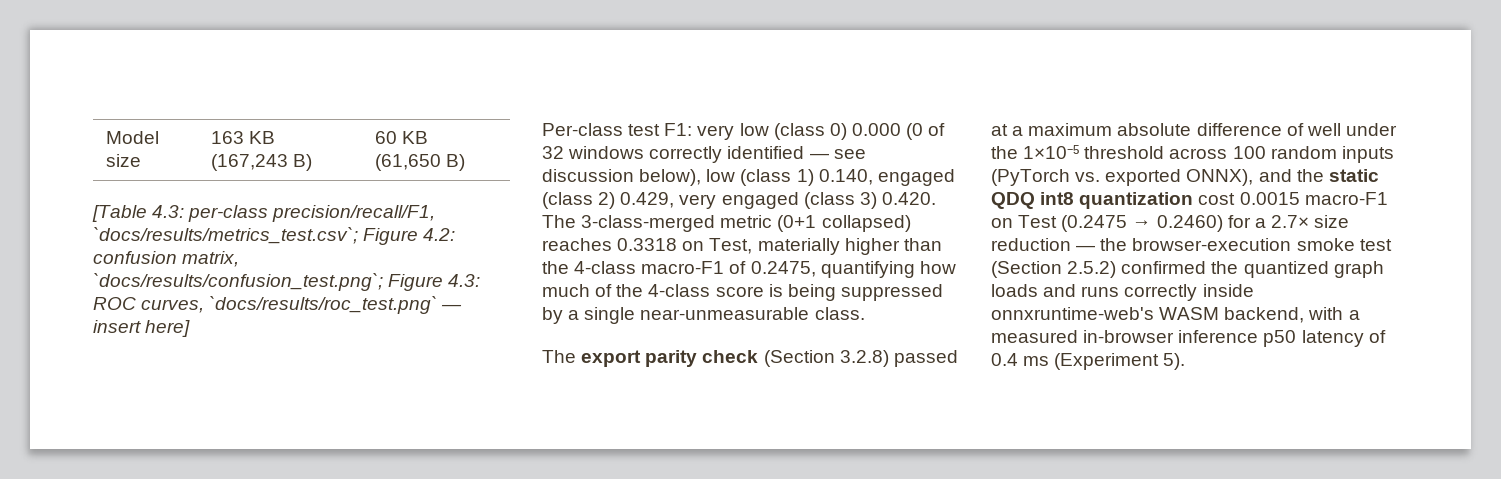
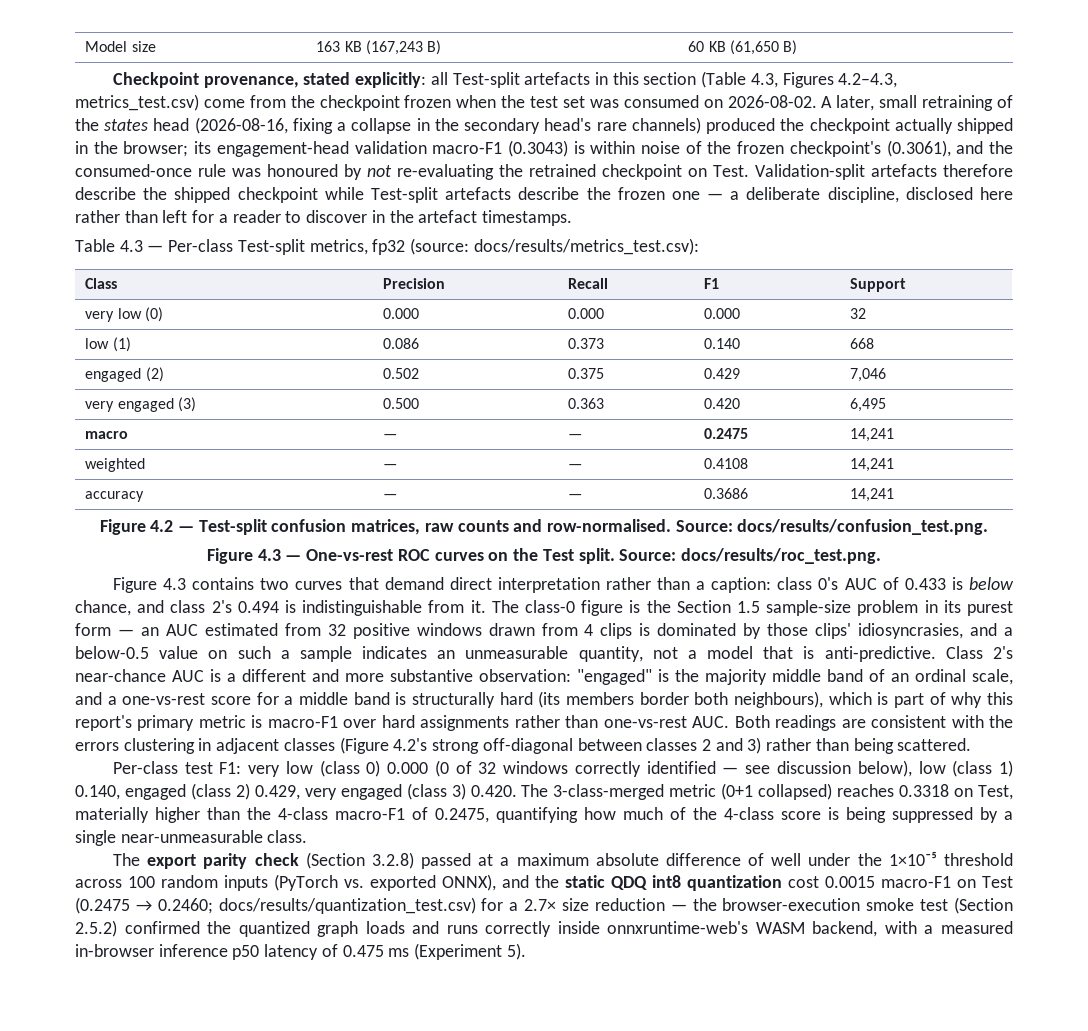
[92,205,436,222] [93,227,456,245] [93,251,240,267] [93,273,481,291] [93,296,463,314] [93,320,191,337] [Table 4.3: per-class precision/recall/F1, `docs/results/metrics_test.csv`; Figure 4.2: confusion matrix, `docs/results/confusion_test.png`; Figure 4.3: ROC curves, `docs/results/roc_test.png` — insert here] -> [112,71,898,88] [75,94,1014,111] [75,117,1014,134] [75,140,1014,157] [75,164,1013,180] [75,187,1013,203] [75,210,572,226] [75,238,699,255] [85,278,118,289] [383,278,446,289] [568,278,609,289] [704,278,720,289] [850,278,907,292] [85,307,164,322] [383,308,420,319] [568,308,605,319] [704,308,741,319] [850,308,867,319] [85,337,131,352] [383,338,420,349] [568,338,605,349] [704,338,741,349] [850,338,875,349] [85,367,164,382] [383,368,420,379] [568,368,605,379] [704,368,741,379] [850,368,887,382] [85,397,197,412] [383,398,420,409] [568,398,605,409] [704,398,741,409] [850,398,887,412] [85,431,129,439] [383,434,398,439] [568,434,583,439] [704,428,749,439] [850,428,895,442] [85,458,146,472] [383,464,398,469] [568,464,583,469] [704,458,749,469] [850,458,895,472] [85,491,145,502] [383,494,398,499] [568,494,583,499] [704,488,749,499] [850,488,895,502] [99,519,989,535] [207,548,881,564] [112,577,1014,593] [75,600,1014,616] [75,623,1014,639] [75,646,1013,662] [75,669,1013,685] [75,691,1013,708] [75,715,1014,731] [75,737,972,754] Checkpoint provenance, stated explicitly: all Test-split artefacts in this section (Table 4.3, Figures 4.2–4.3, metrics_test.csv) come from the checkpoint frozen when the test set was consumed on 2026-08-02. A later, small retraining of the states head (2026-08-16, fixing a collapse in the secondary head's rare channels) produced the checkpoint actually shipped in the browser; its engagement-head validation macro-F1 (0.3043) is within noise of the frozen checkpoint's (0.3061), and the consumed-once rule was honoured by not re-evaluating the retrained checkpoint on Test. Validation-split artefacts therefore describe the shipped checkpoint while Test-split artefacts describe the frozen one — a deliberate discipline, disclosed here rather than left for a reader to discover in the artefact timestamps. // Table 4.3 — Per-class Test-split metrics, fp32 (source: docs/results/metrics_test.csv): // Class | Precision | Recall | F1 | Support // very low (0) | 0.000 | 0.000 | 0.000 | 32 // low (1) | 0.086 | 0.373 | 0.140 | 668 // engaged (2) | 0.502 | 0.375 | 0.429 | 7,046 // very engaged (3) | 0.500 | 0.363 | 0.420 | 6,495 // macro | — | — | 0.2475 | 14,241 // weighted | — | — | 0.4108 | 14,241 // accuracy | — | — | 0.3686 | 14,241 // Figure 4.2 — Test-split confusion matrices, raw counts and row-normalised. Source: docs/results/confusion_test.png. // Figure 4.3 — One-vs-rest ROC curves on the Test split. Source: docs/results/roc_test.png. // Figure 4.3 contains two curves that demand direct interpretation rather than a caption: class 0's AUC of 0.433 is below chance, and class 2's 0.494 is indistinguishable from it. The class-0 figure is the Section 1.5 sample-size problem in its purest form — an AUC estimated from 32 positive windows drawn from 4 clips is dominated by those clips' idiosyncrasies, and a below-0.5 value on such a sample indicates an unmeasurable quantity, not a model that is anti-predictive. Class 2's near-chance AUC is a different and more substantive observation: "engaged" is the majority middle band of an ordinal scale, and a one-vs-rest score for a middle band is structurally hard (its members border both neighbours), which is part of why this report's primary metric is macro-F1 over hard assignments rather than one-vs-rest AUC. Both readings are consistent with the errors clustering in adjacent classes (Figure 4.2's strong off-diagonal between classes 2 and 3) rather than being scattered.
[1156,215,1223,232] 0.2460) -> [157,897,476,914] 0.2460; docs/results/quantization_test.csv)
[991,353,1018,366] 0.4 -> [342,945,384,957] 0.475

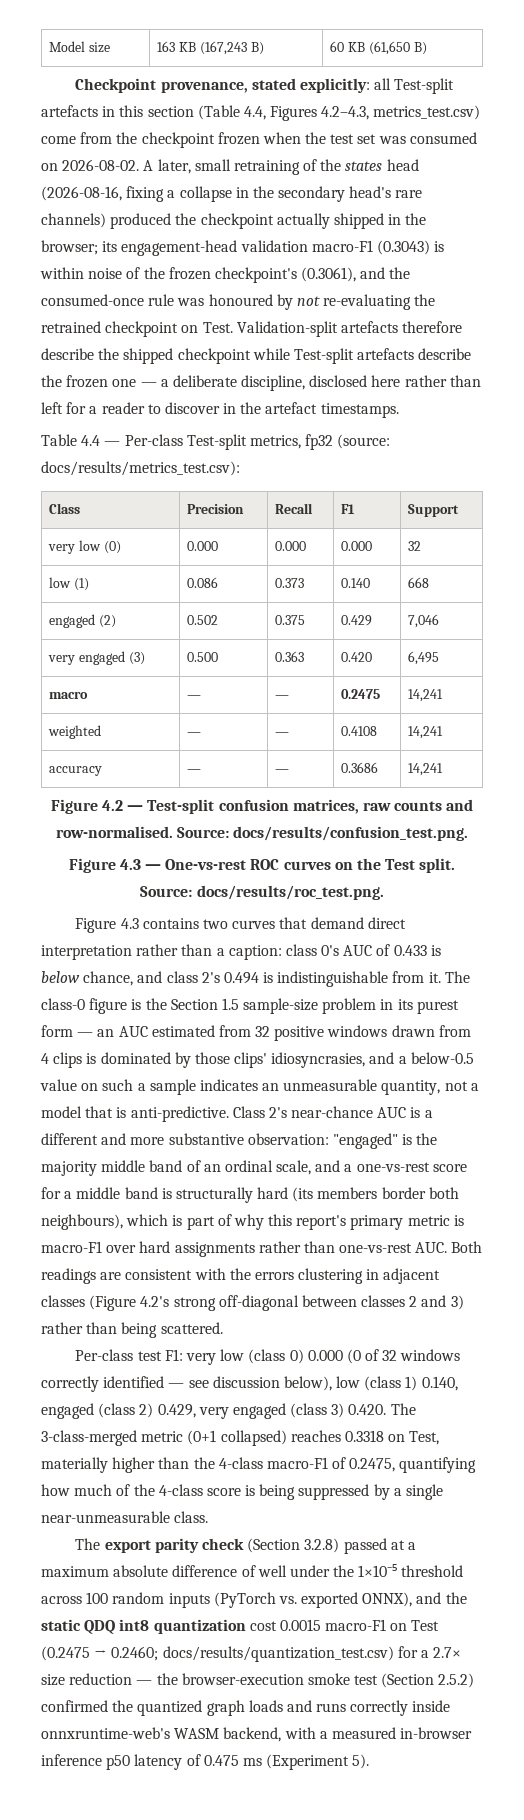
[750,73,778,88] 4.3, -> [243,106,266,120] 4.4,
[119,240,143,252] 4.3 -> [81,435,101,446] 4.4

